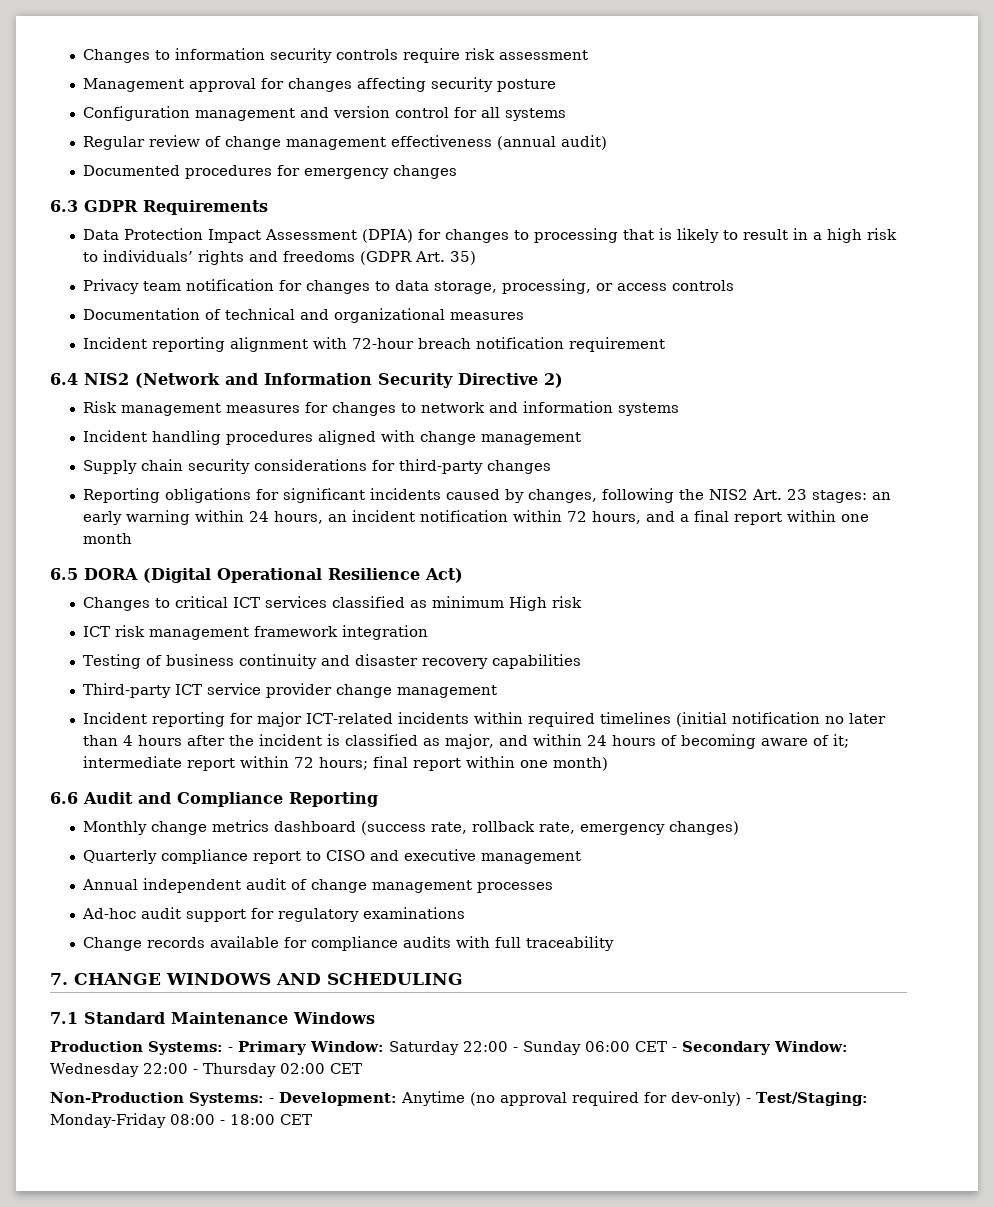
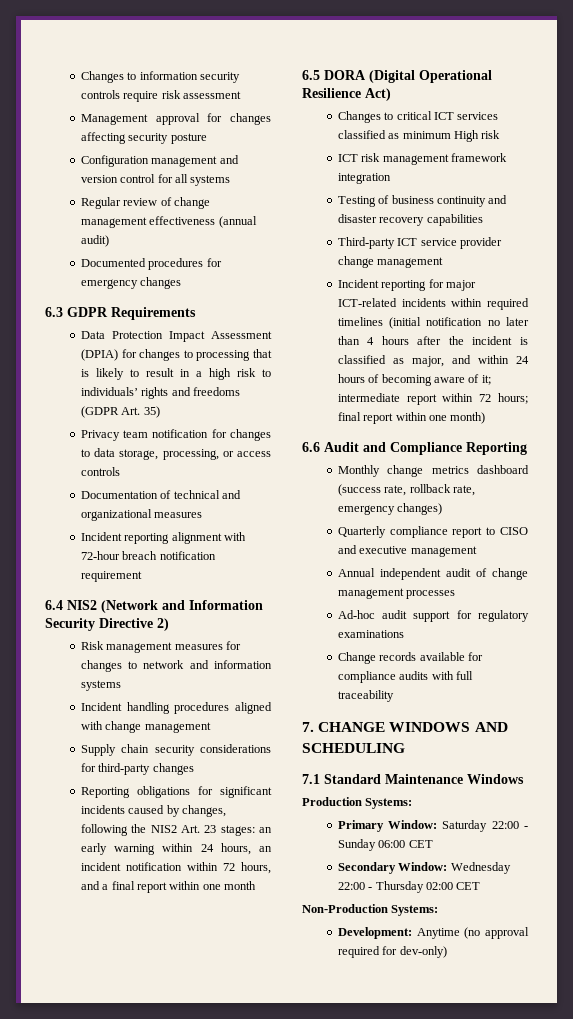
[228,1047,233,1052] - -> (413, 803) //
[672,1047,677,1052] - -> (433, 844) //
[269,1098,274,1103] - -> (439, 910) //
[746,1092,868,1106] [50,1113,312,1128] - Test/Staging: Monday-Friday 08:00 - 18:00 CET -> (447, 952) none

